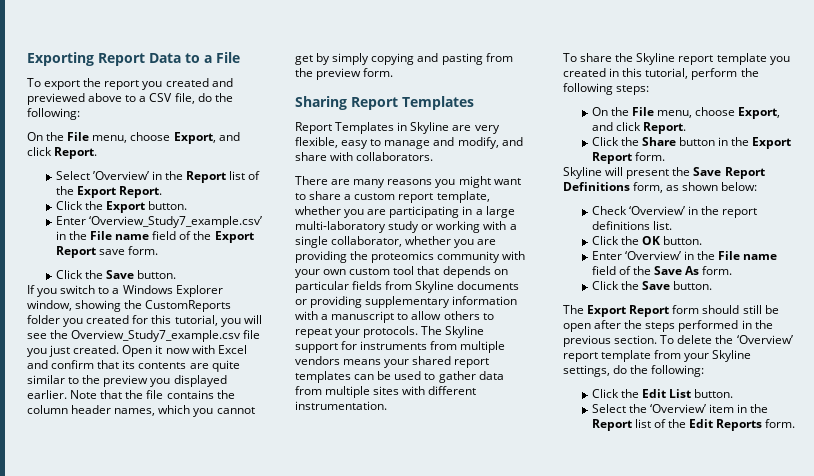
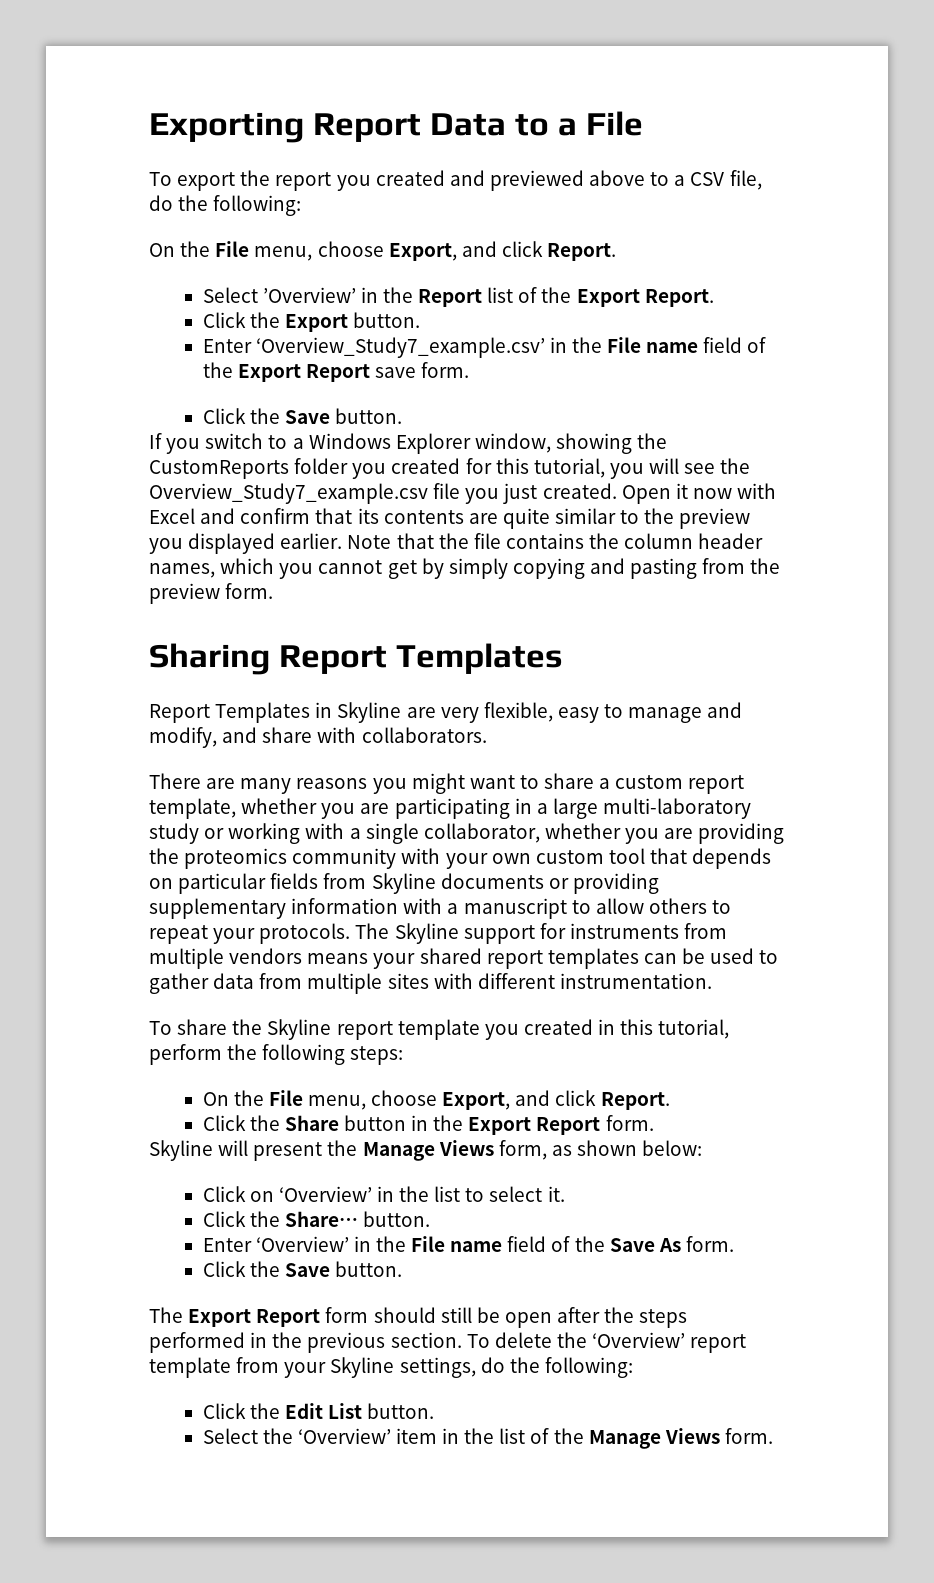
[693,167,765,179] [563,182,630,191] Save Report Definitions -> [362,1140,494,1161] Manage Views
[591,206,758,218] [591,221,672,230] [591,236,661,245] Check ‘Overview’ in the report definitions list. // Click the OK -> [202,1186,565,1202] [202,1211,358,1227] Click on ‘Overview’ in the list to select it. // Click the Share…
[591,419,763,431] Report list of the Edit Reports -> [499,1428,720,1449] list of the Manage Views

